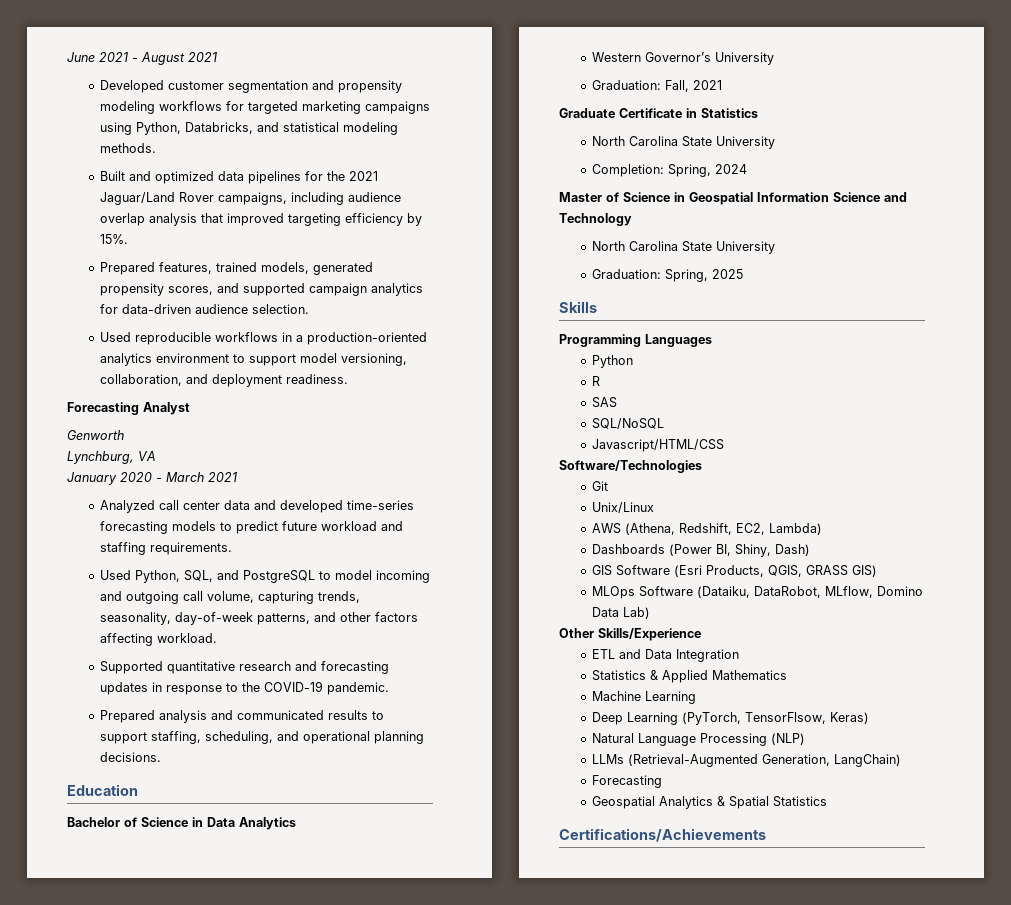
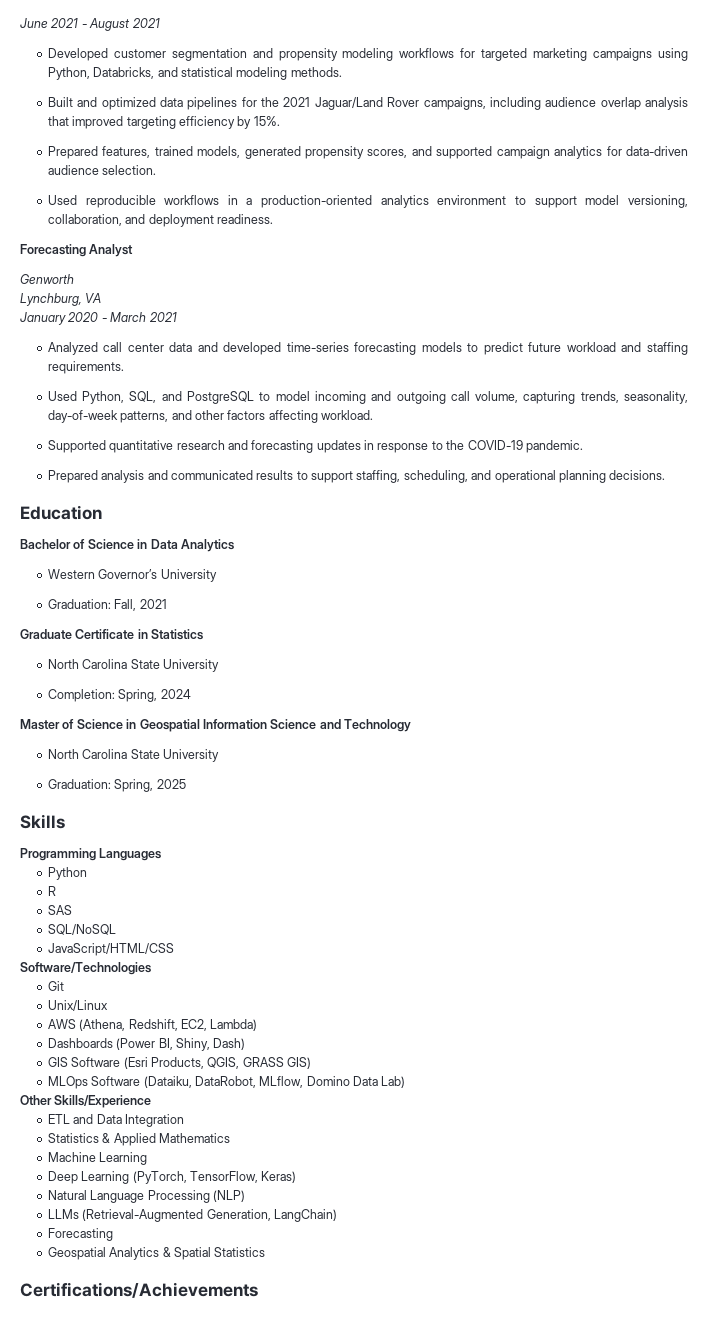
[591,439,724,452] Javascript/HTML/CSS -> [47,943,174,956] JavaScript/HTML/CSS
[744,712,826,724] TensorFlsow, -> [189,1171,258,1183] TensorFlow,

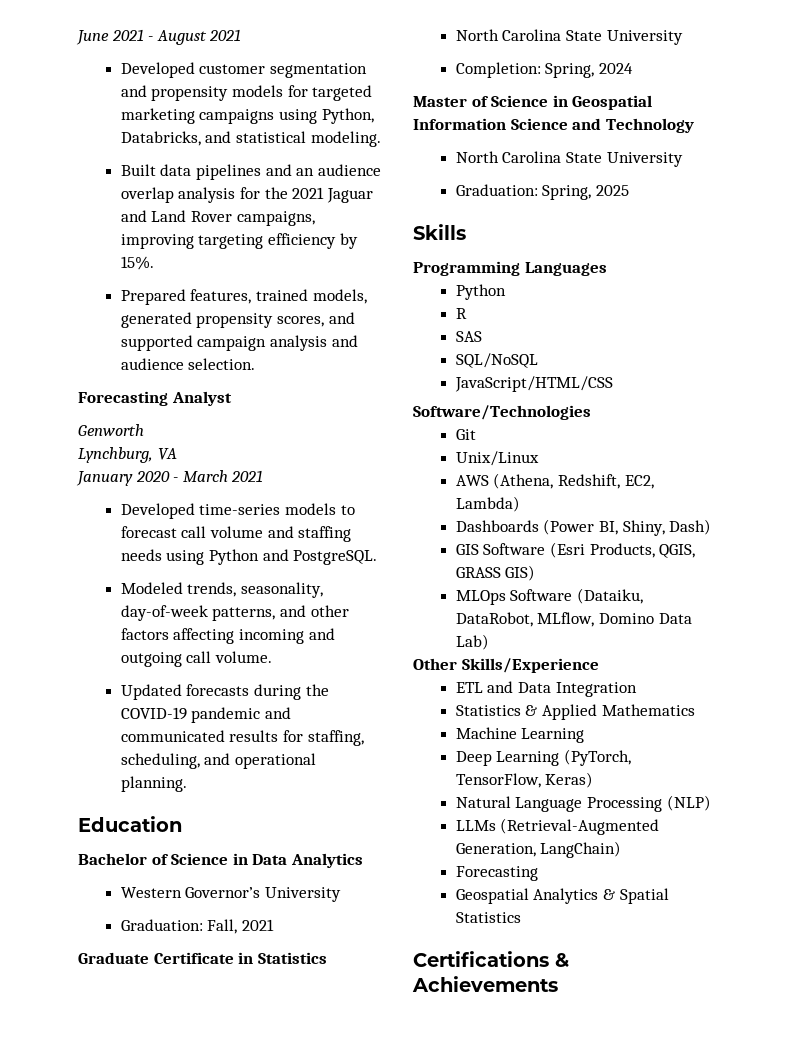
[342,48,455,61] modeling workflows -> [232,85,284,97] models
[236,67,342,80] modeling methods. -> [310,131,381,147] modeling.
[77,97,688,110] [47,116,124,129] and optimized data pipelines for the 2021 Jaguar/Land Rover campaigns, including audience overlap analysis that improved -> [160,164,381,180] [120,187,373,203] [120,210,315,226] [120,234,194,249] data pipelines and an audience overlap analysis for the 2021 Jaguar and Land Rover campaigns, improving
[554,146,689,159] analytics for data-driven -> [270,335,358,351] analysis and
[47,195,688,208] [47,214,273,227] // Used reproducible workflows in a production-oriented analytics environment to support model versioning, collaboration, and deployment readiness. -> (256, 364) none
[47,342,688,355] [47,361,124,374] [47,391,576,404] Analyzed call center data and developed time-series forecasting models to predict future workload and staffing requirements. // Used Python, SQL, and PostgreSQL to model incoming and outgoing call volume, capturing -> [120,503,355,519] [120,526,352,542] [120,549,378,565] [120,582,183,594] Developed time-series models to forecast call volume and staffing needs using Python and PostgreSQL. // Modeled
[321,410,374,420] [47,440,583,453] [47,470,145,483] workload. // Supported quantitative research and forecasting updates in response to the COVID-19 pandemic. // Prepared analysis -> [239,628,335,644] [120,651,273,667] [120,684,329,700] [120,707,261,723] incoming and outgoing call volume. // Updated forecasts during the COVID-19 pandemic
[296,471,354,483] to support -> [283,730,304,742] for
[558,470,666,483] planning decisions. -> [120,776,187,792] planning.
[20,1282,258,1298] Certifications/Achievements -> [413,951,569,967] [412,976,558,992] Certifications & Achievements

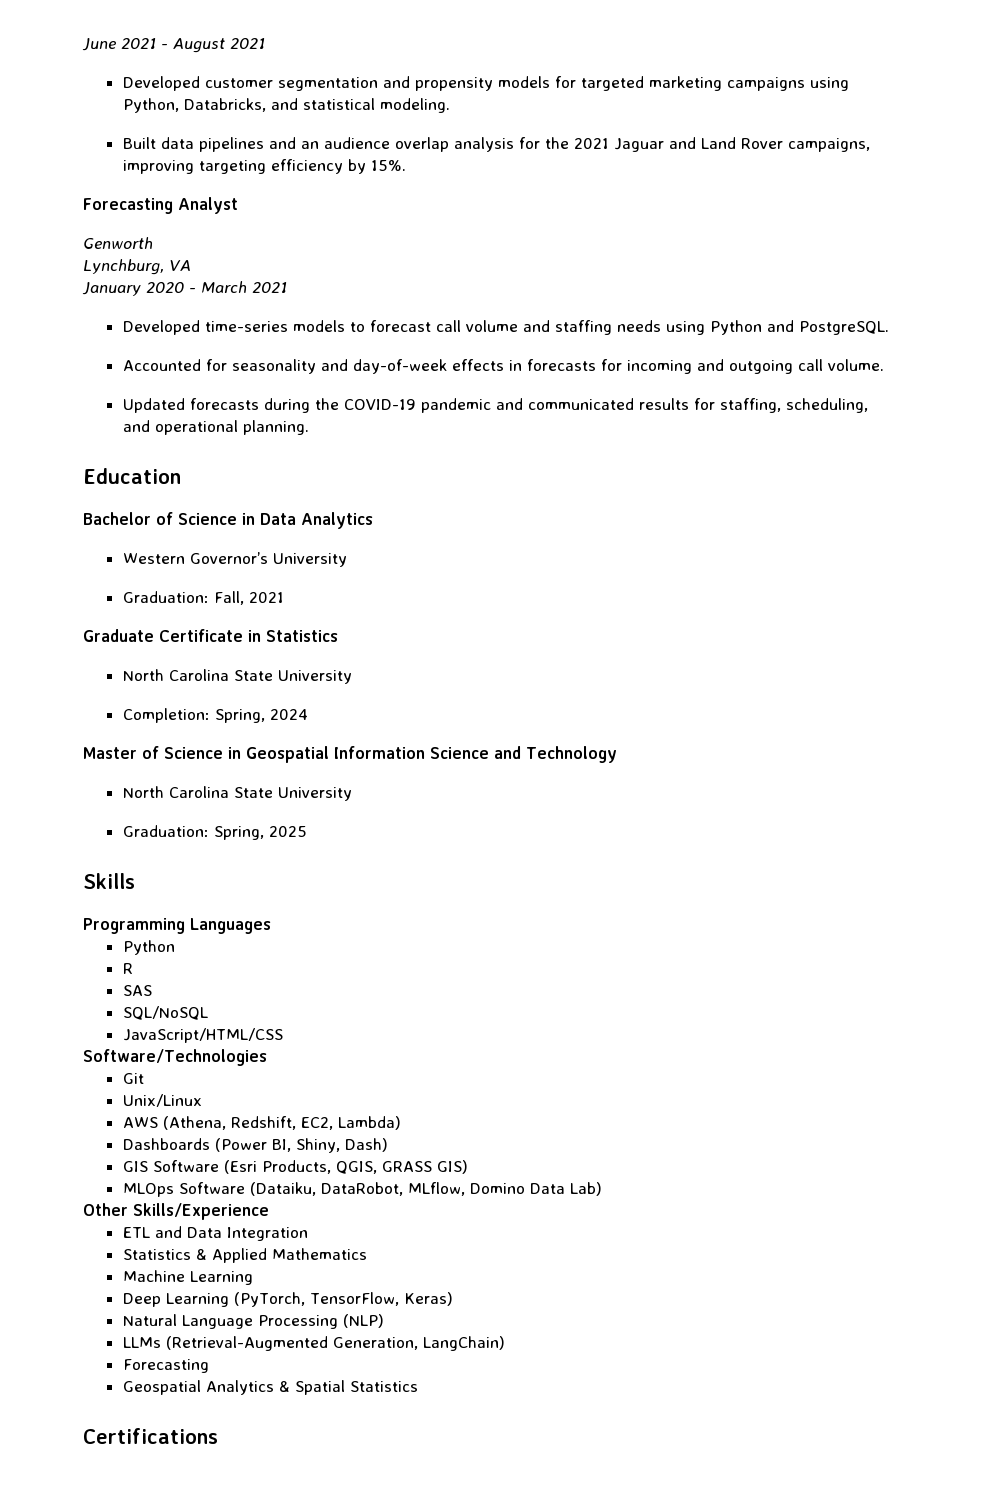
[120,289,367,305] [120,312,355,328] [120,335,358,351] [120,358,256,370] // Prepared features, trained models, generated propensity scores, and supported campaign analysis and audience selection. -> (406, 165) none
[120,582,324,598] [120,605,349,621] [120,628,235,644] Modeled trends, seasonality, day-of-week patterns, and other factors affecting -> [122,359,622,374] Accounted for seasonality and day-of-week effects in forecasts for
[555,953,569,967] [412,976,558,992] & Achievements -> (218, 1436) none

